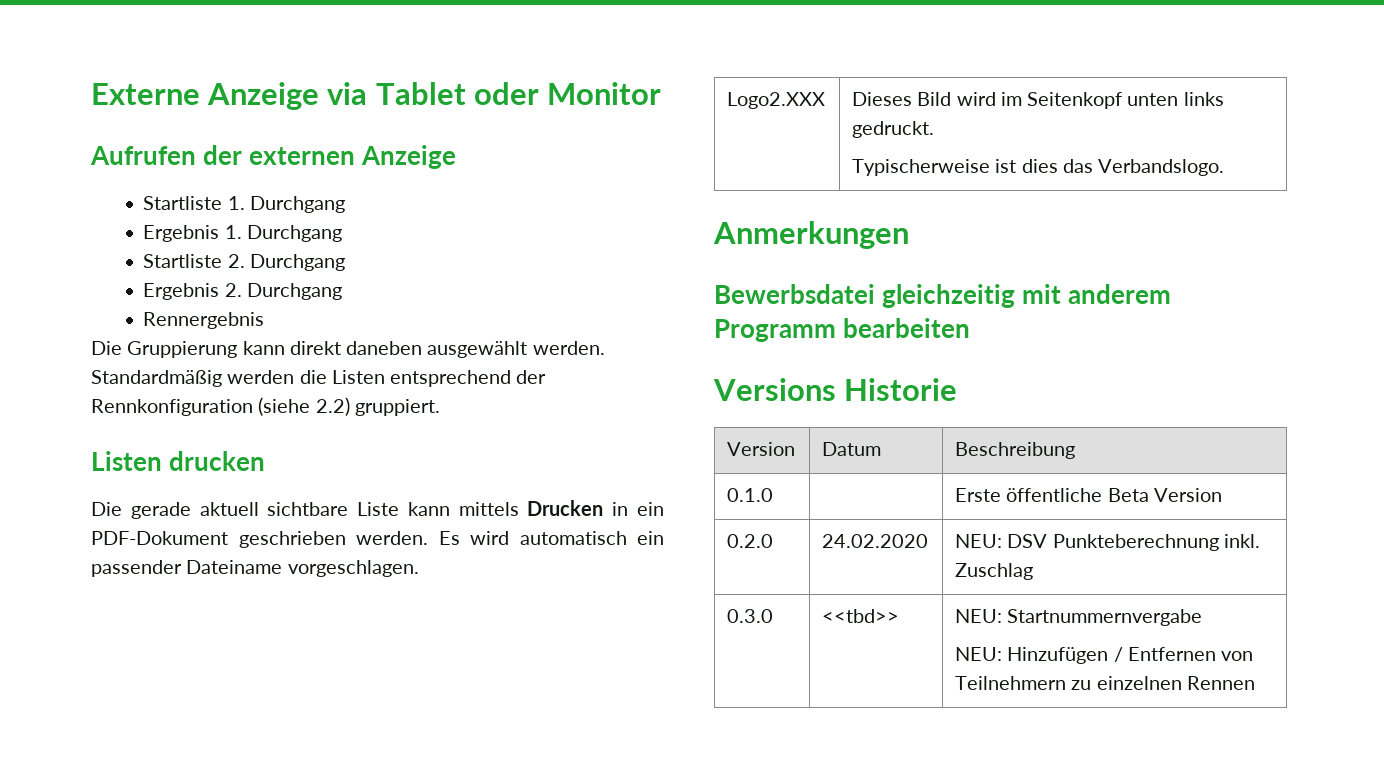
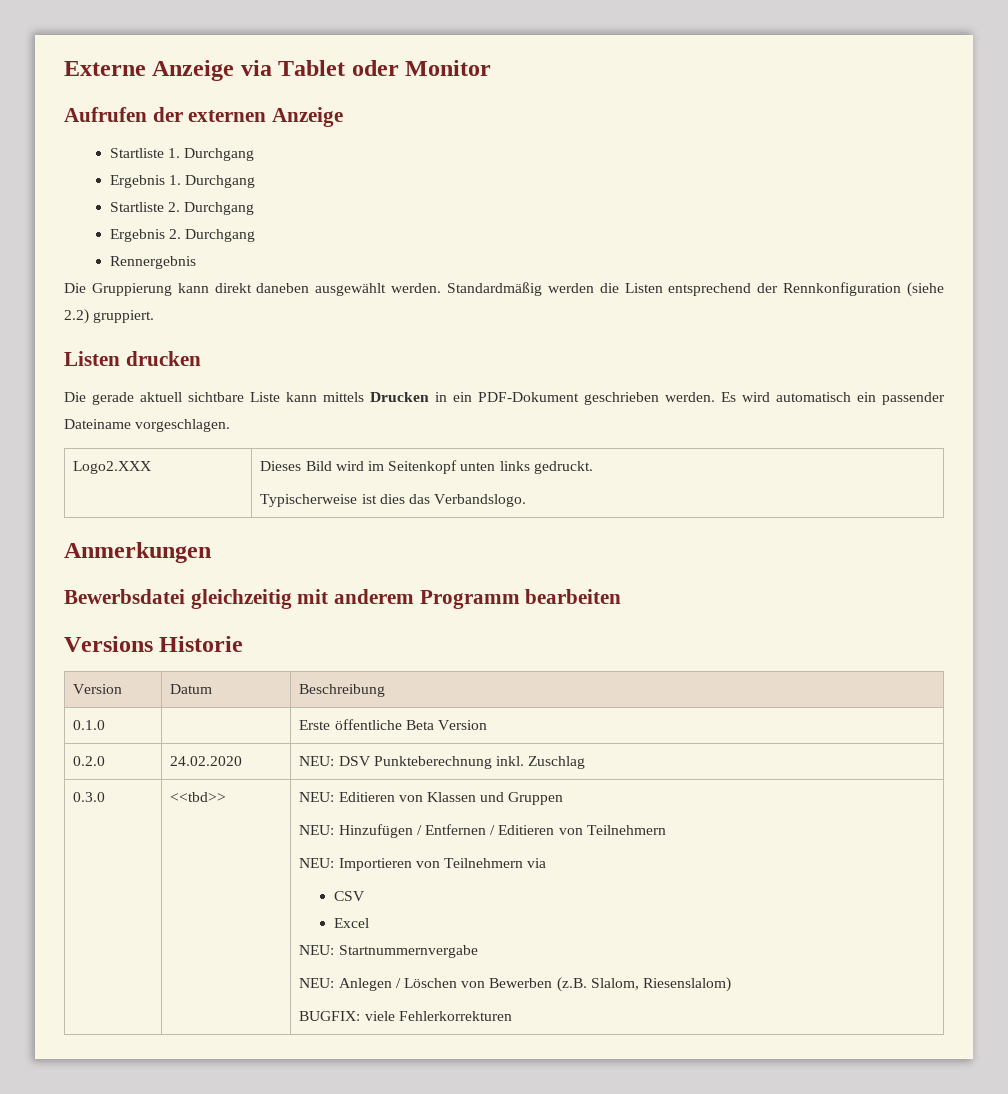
[1007,609,1203,626] Startnummernvergabe -> [338,792,564,805] Editieren von Klassen und Gruppen
[1221,651,1254,661] [955,676,1255,690] von Teilnehmern zu einzelnen Rennen -> [490,825,666,835] [299,858,547,871] [333,891,365,901] [333,918,369,928] [299,945,478,958] [299,977,731,992] [299,1011,512,1021] / Editieren von Teilnehmern // NEU: Importieren von Teilnehmern via // CSV // Excel // NEU: Startnummernvergabe // NEU: Anlegen / Löschen von Bewerben (z.B. Slalom, Riesenslalom) // BUGFIX: viele Fehlerkorrekturen

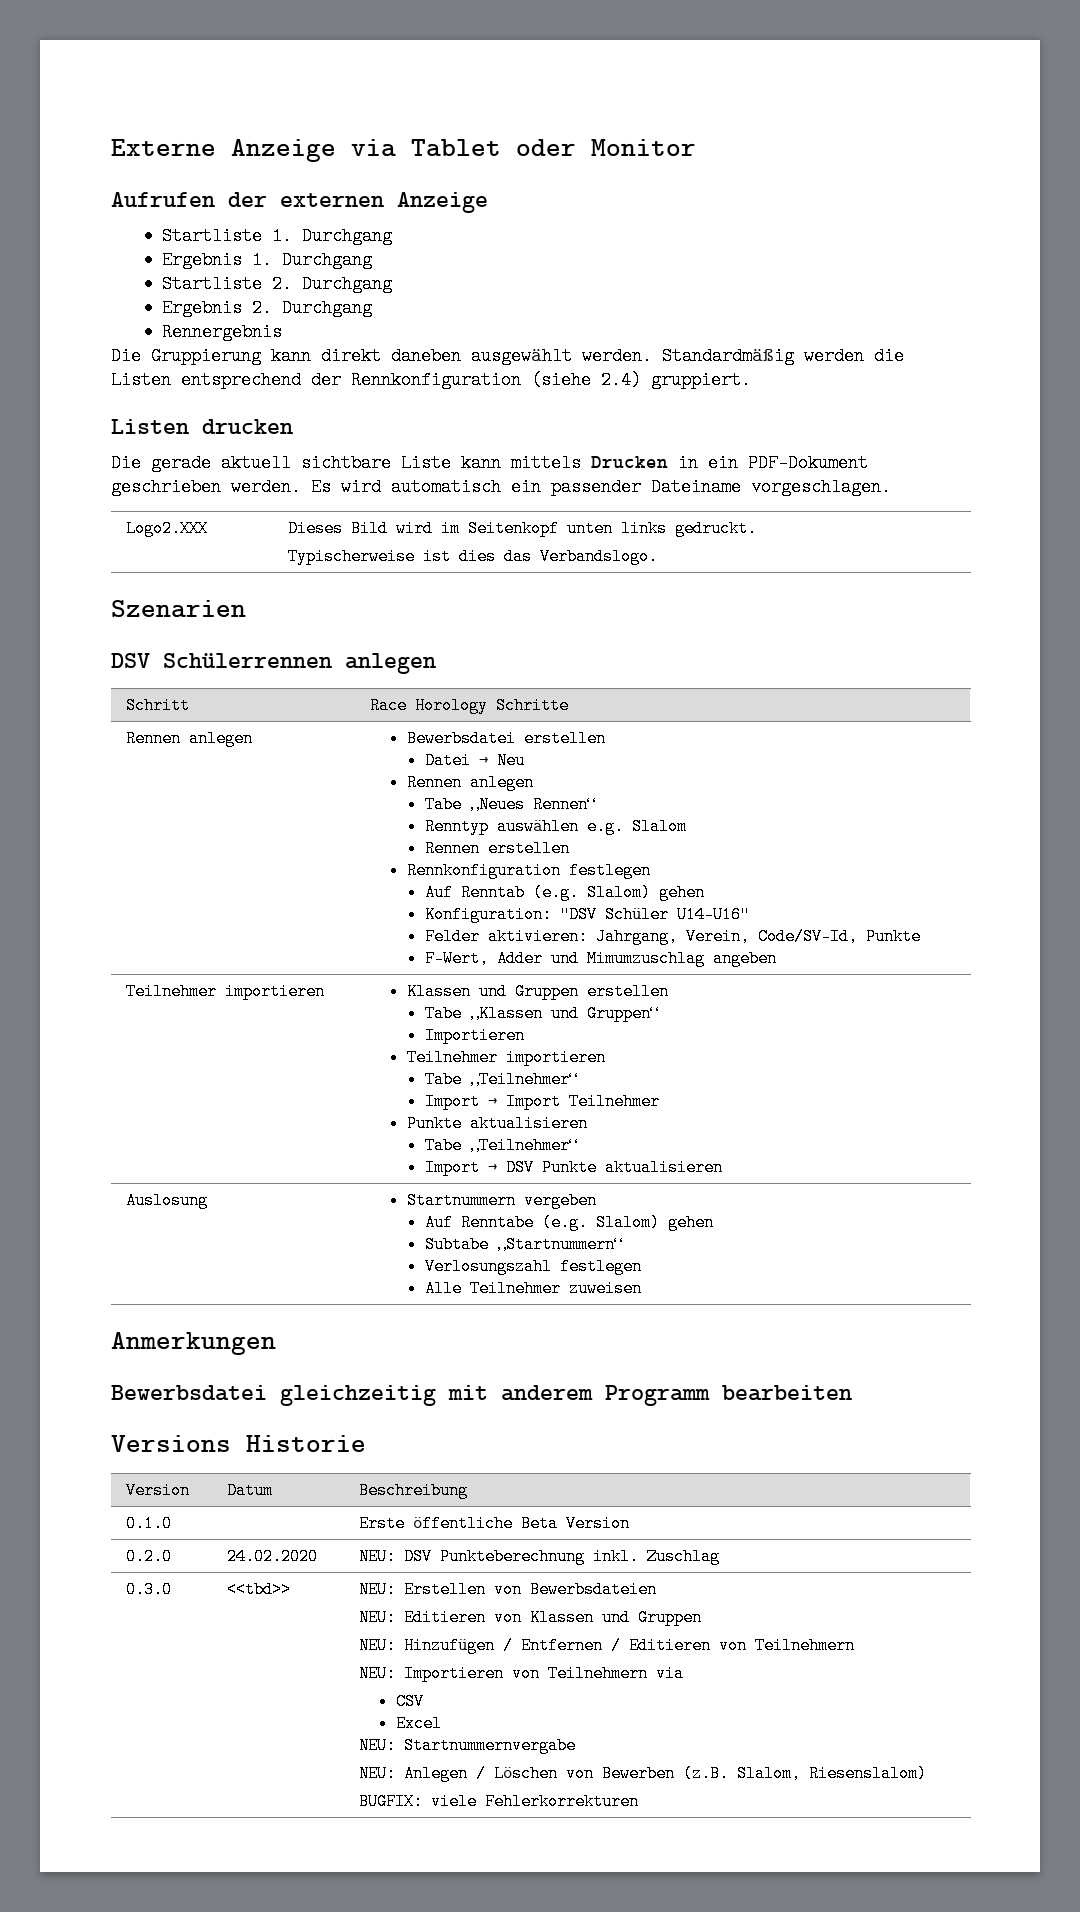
[64,309,89,324] 2.2) -> [601,371,641,389] 2.4)
(527, 500) none -> [111,600,246,618] [111,653,436,674] [125,697,190,714] [369,697,569,714] [125,730,253,747] [406,730,606,747] [424,752,525,769] [406,774,534,791] [424,796,596,813] [424,818,687,835] [424,840,570,857] [406,862,651,879] [424,884,705,901] [424,906,750,923] [424,928,921,945] [424,950,777,967] [125,983,325,1000] [406,983,669,1000] [424,1005,659,1022] [424,1027,525,1044] [406,1049,606,1066] [424,1071,578,1088] [424,1093,660,1110] [406,1115,588,1132] [424,1137,578,1154] [424,1159,723,1176] [125,1192,208,1209] [406,1192,597,1209] [424,1214,714,1231] [424,1236,623,1253] [424,1258,642,1275] [424,1280,642,1297] // Szenarien // DSV Schülerrennen anlegen // Schritt | Race Horology Schritte // Rennen anlegen | Bewerbsdatei erstellen // Datei → Neu // Rennen anlegen // Tabe „Neues Rennen“ // Renntyp auswählen e.g. Slalom // Rennen erstellen // Rennkonfiguration festlegen // Auf Renntab (e.g. Slalom) gehen // Konfiguration: "DSV Schüler U14-U16" // Felder aktivieren: Jahrgang, Verein, Code/SV-Id, Punkte // F-Wert, Adder und Mimumzuschlag angeben // Teilnehmer importieren | Klassen und Gruppen erstellen // Tabe „Klassen und Gruppen“ // Importieren // Teilnehmer importieren // Tabe „Teilnehmer“ // Import → Import Teilnehmer // Punkte aktualisieren // Tabe „Teilnehmer“ // Import → DSV Punkte aktualisieren // Auslosung | Startnummern vergeben // Auf Renntabe (e.g. Slalom) gehen // Subtabe „Startnummern“ // Verlosungszahl festlegen // Alle Teilnehmer zuweisen
(335, 797) none -> [403,1581,657,1598] [358,1609,396,1626] Erstellen von Bewerbsdateien // NEU:

